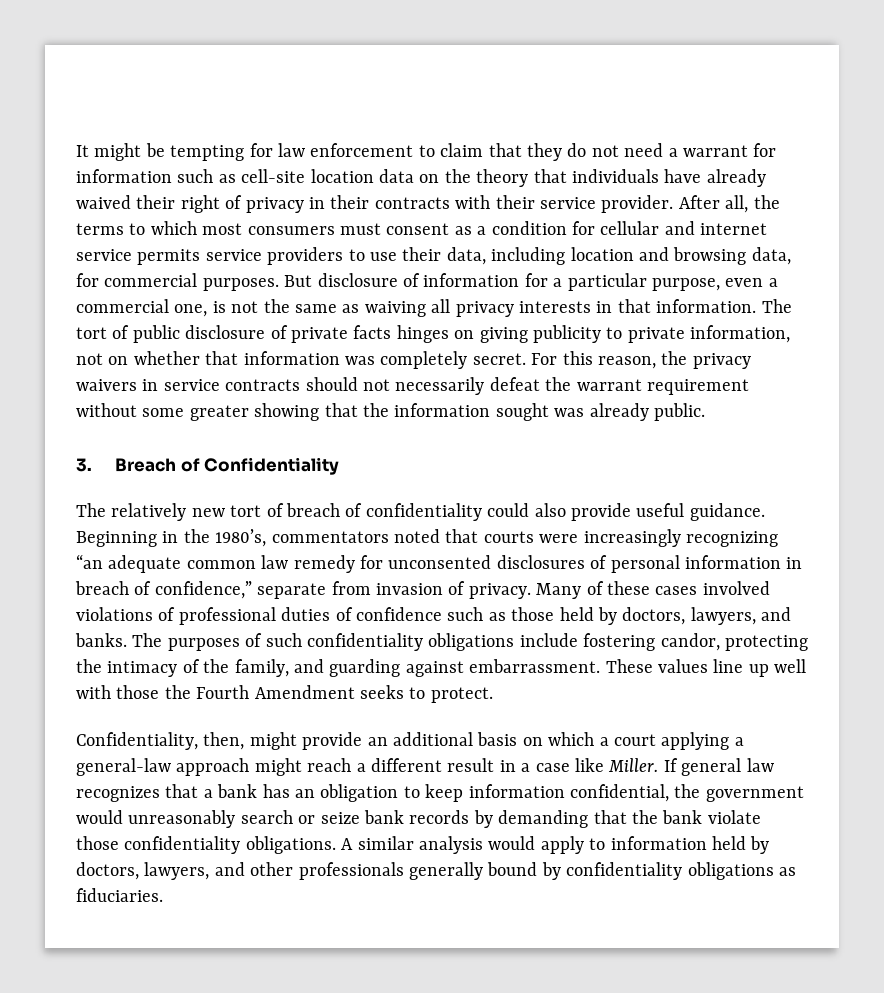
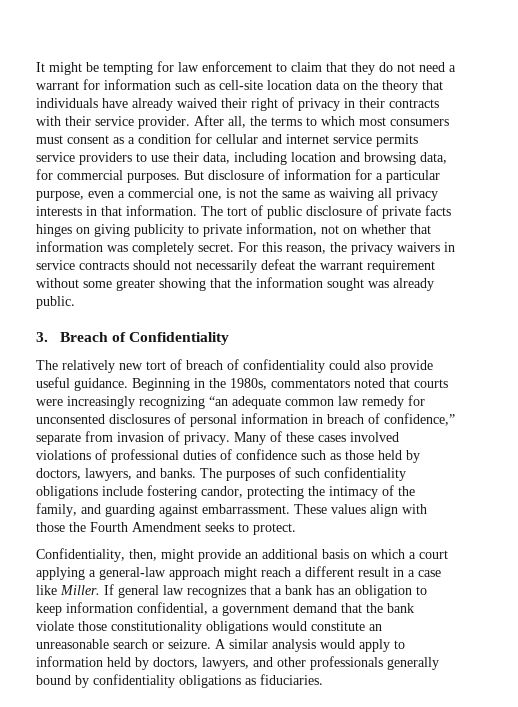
[215,529,267,547] 1980’s, -> [230,378,267,390] 1980s,
[713,659,807,677] line up well -> [370,504,398,517] align
[674,784,804,802] [76,810,589,828] the government would unreasonably search or seize bank records by demanding -> [212,603,337,616] a government demand
[124,836,336,854] confidentiality obligations. -> [111,621,382,634] [36,639,211,649] constitutionality obligations would constitute an unreasonable search or seizure.

